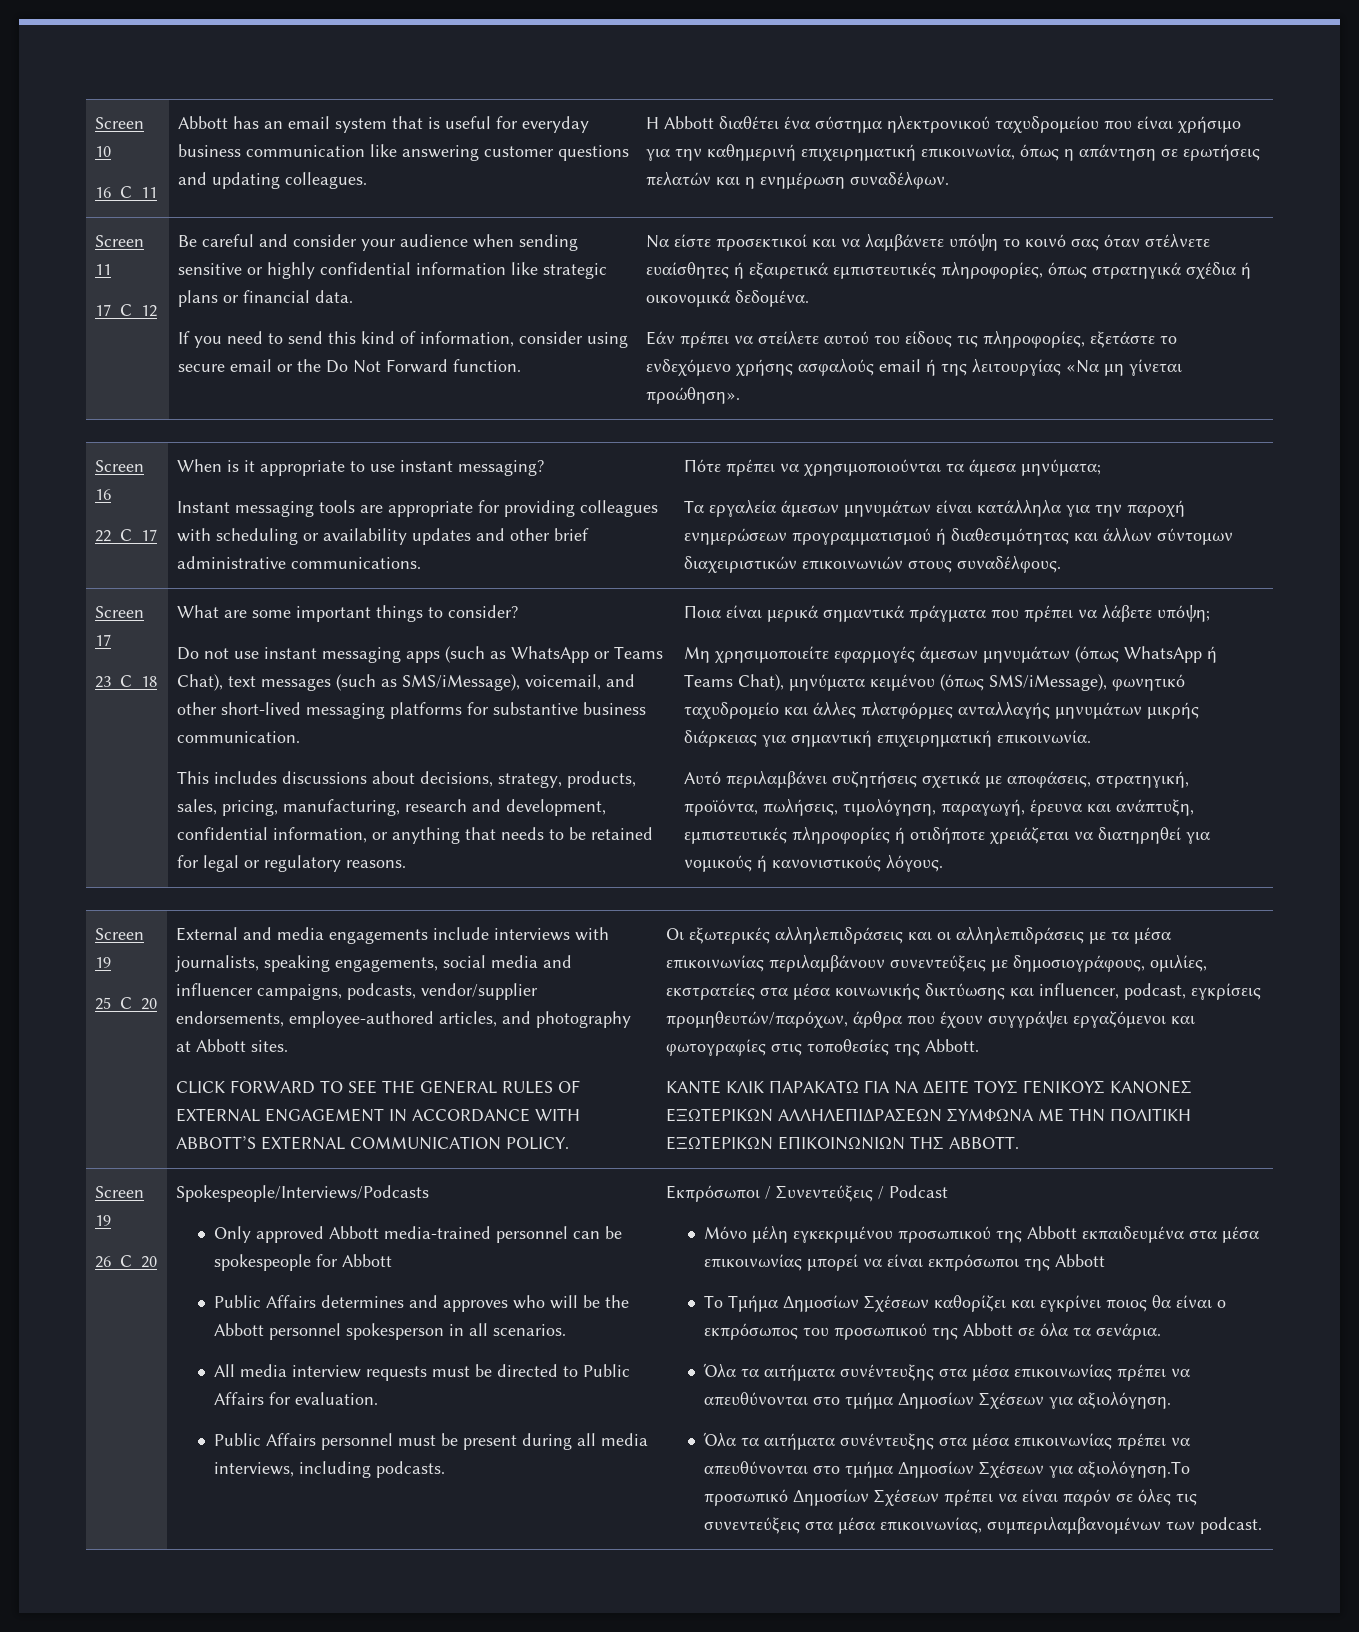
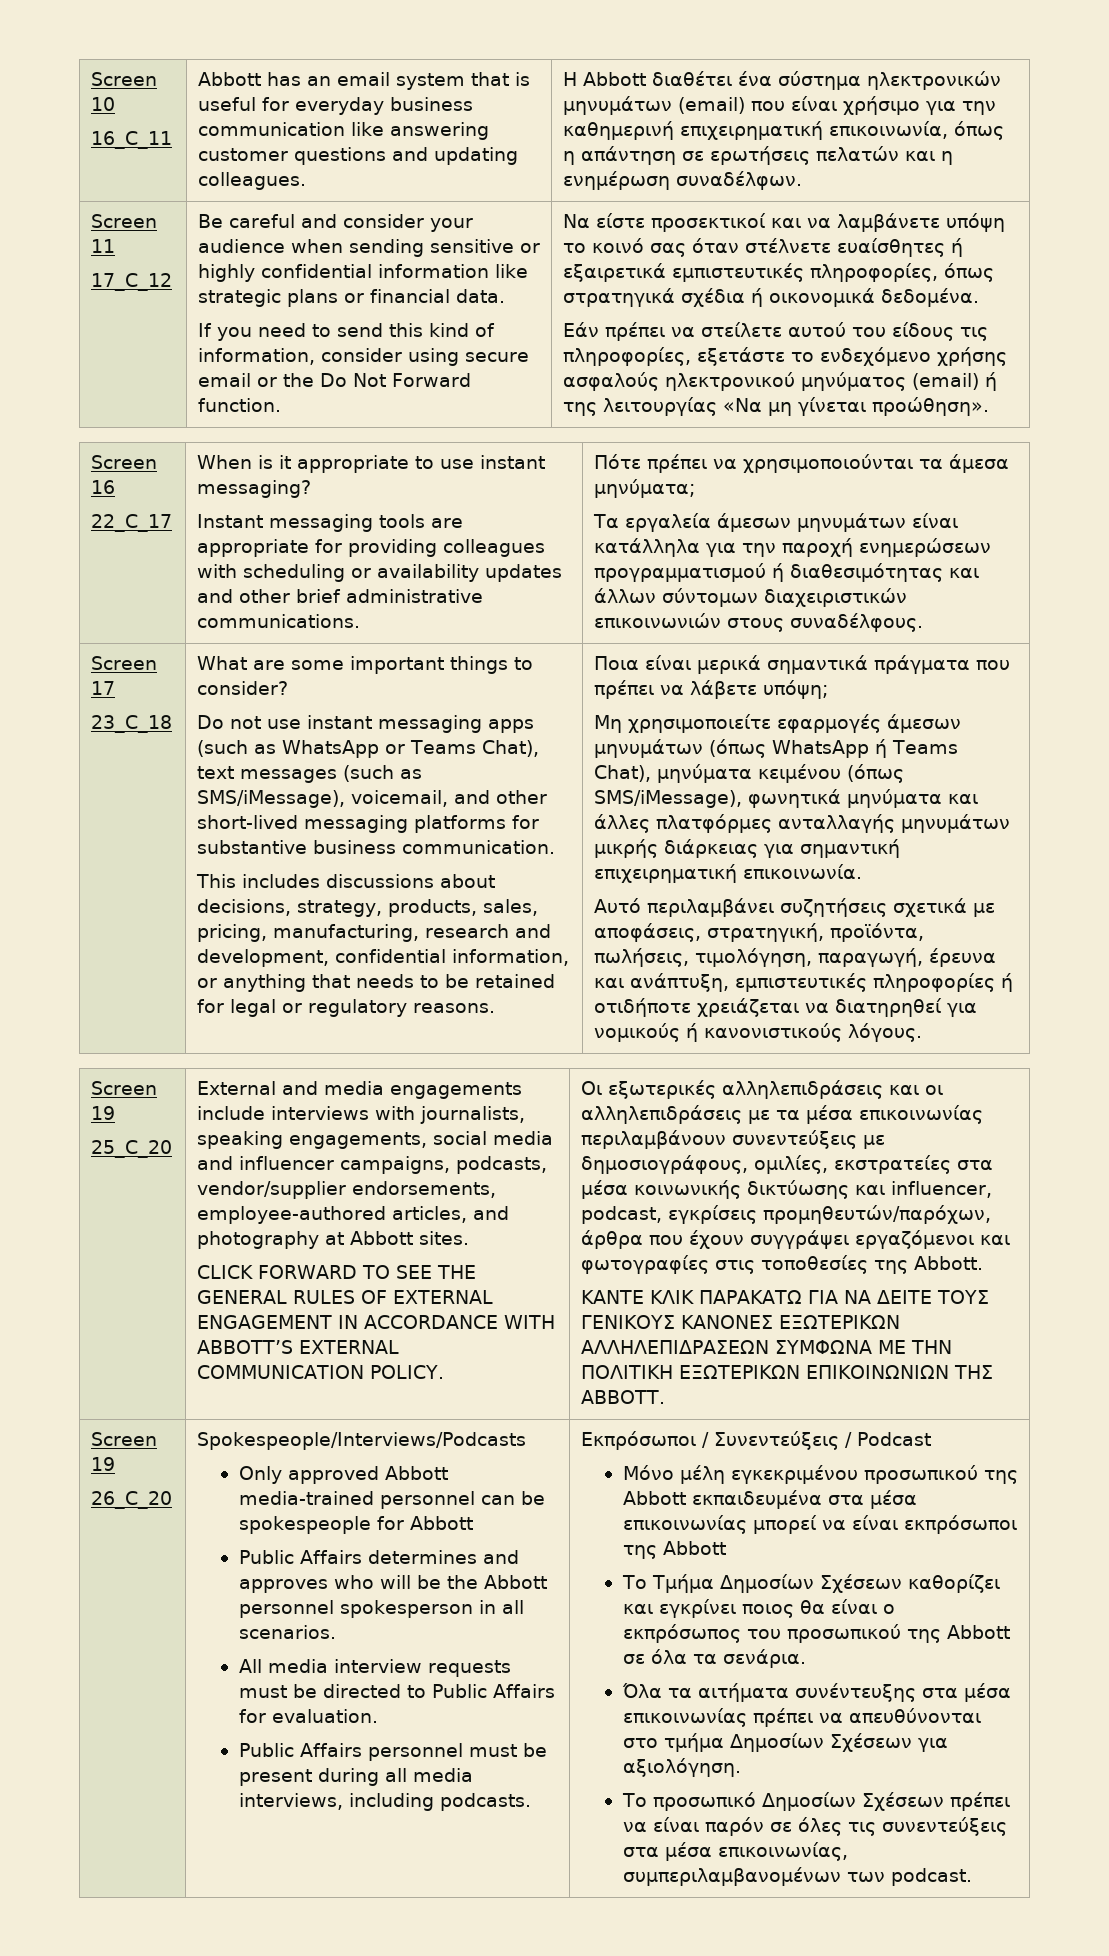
[886,115,1099,133] ηλεκτρονικού ταχυδρομείου -> [866,71,1001,90] [562,96,745,115] ηλεκτρονικών μηνυμάτων (email)
[878,359,921,372] email -> [664,372,979,391] ηλεκτρονικού μηνύματος (email)
[1111,674,1185,691] [683,702,779,719] φωνητικό ταχυδρομείο -> [747,789,942,808] φωνητικά μηνύματα
[703,1432,1192,1450] [704,1460,1191,1478] Όλα τα αιτήματα συνέντευξης στα μέσα επικοινωνίας πρέπει να απευθύνονται στο τμήμα Δημοσίων Σχέσεων για αξιολόγηση.Το -> [621,1793,647,1807] Το

